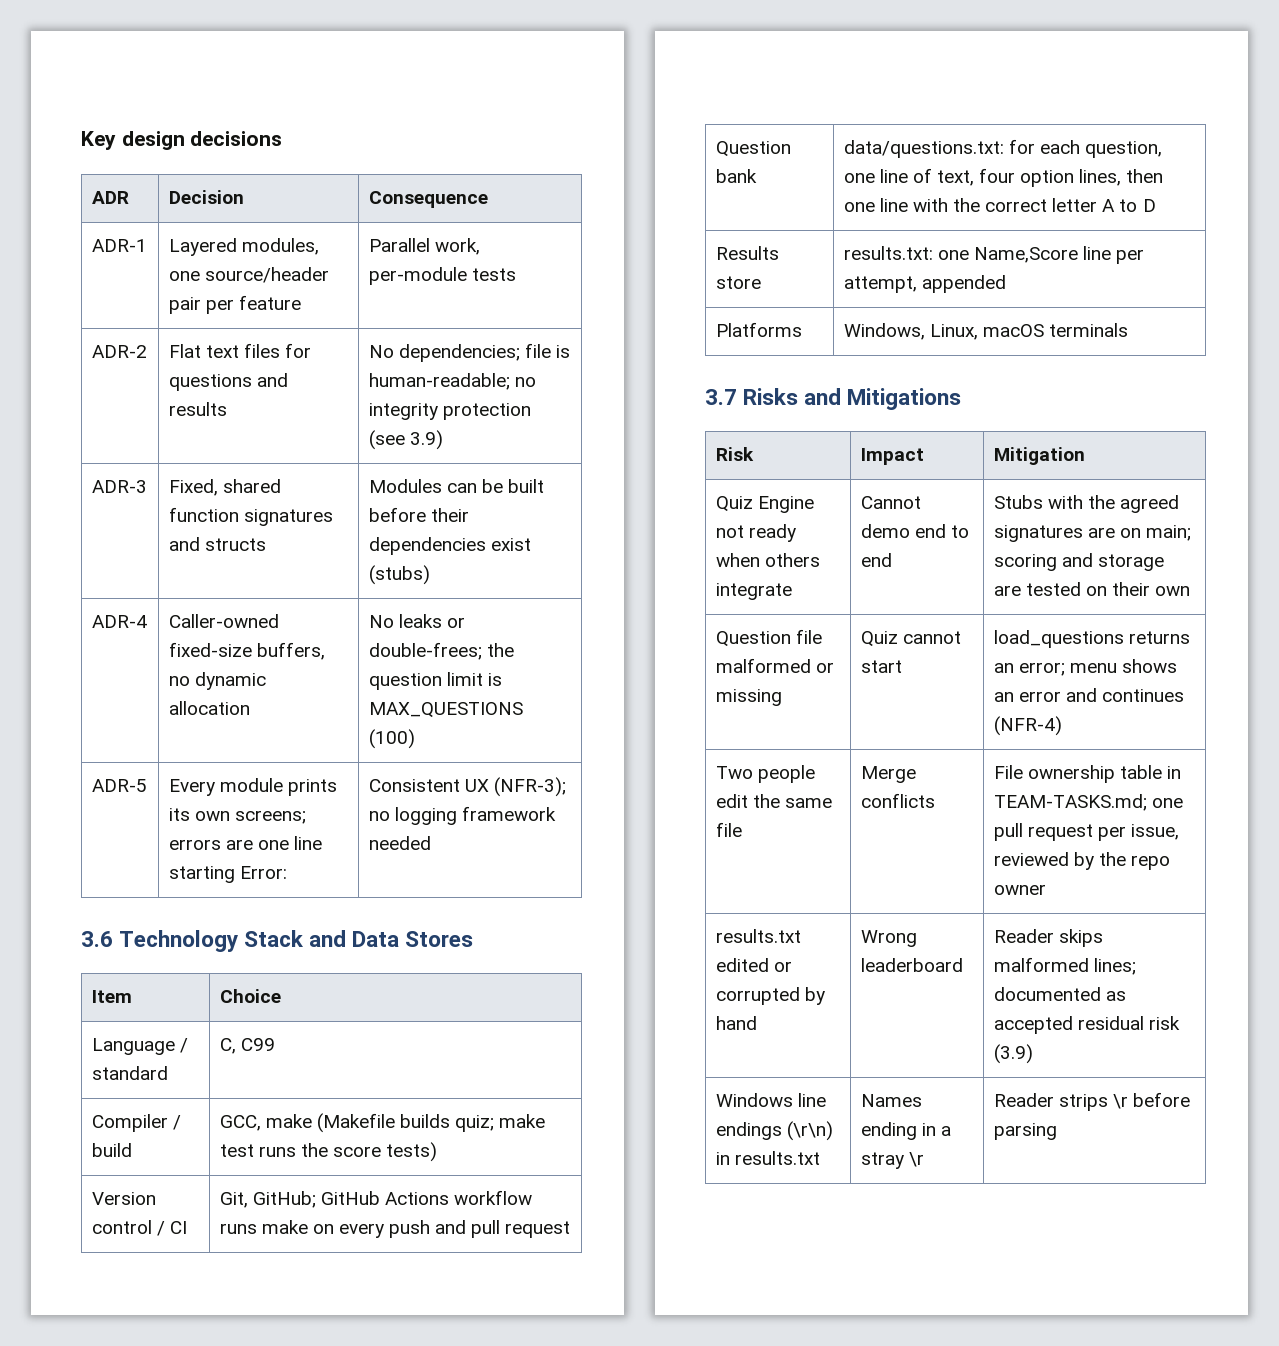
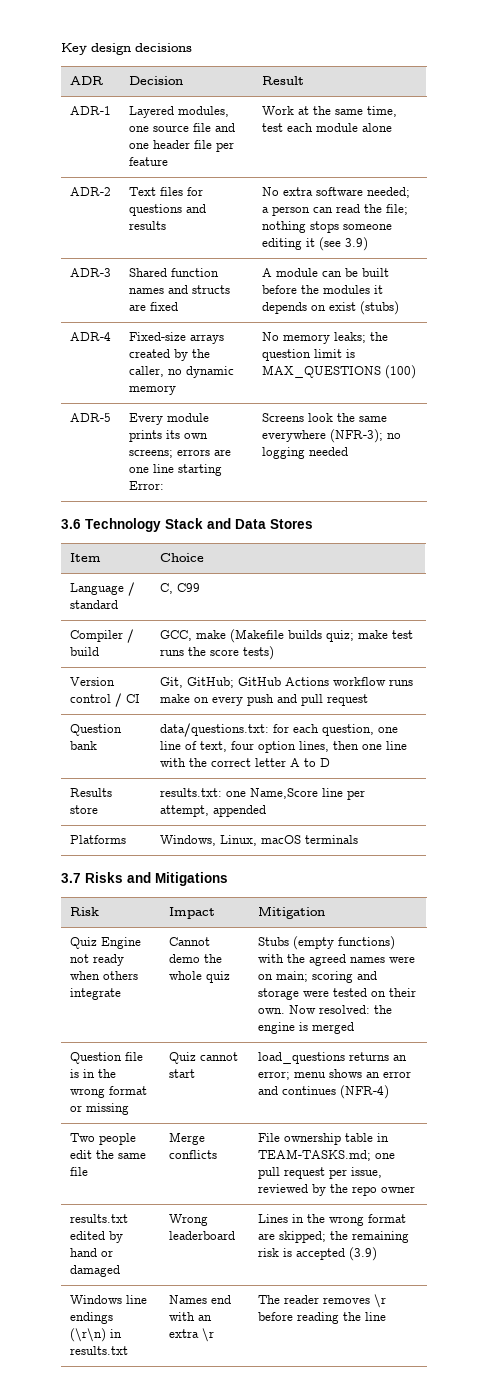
[368,191,488,208] Consequence -> [261,76,304,85] Result
[204,267,329,283] [168,295,301,314] [368,238,480,255] [368,267,516,285] source/header pair per feature | Parallel work, per-module tests -> [152,123,235,132] [128,140,234,152] [128,157,168,166] [261,106,397,117] [261,123,392,132] source file and one header file per feature | Work at the same time, test each module alone
[168,344,239,358] Flat text -> [128,187,156,196] Text
[398,343,570,362] [368,373,536,390] [368,403,531,420] [368,430,443,450] [91,480,147,493] [168,479,281,496] [168,507,333,526] [168,537,266,551] [368,479,544,493] [368,507,469,522] [368,537,531,555] [368,565,430,585] [91,615,147,628] [168,614,279,628] [168,642,325,660] dependencies; file is human-readable; no integrity protection (see 3.9) // ADR-3 | Fixed, shared function signatures and structs | Modules can be built before their dependencies exist (stubs) // ADR-4 | Caller-owned fixed-size buffers, -> [282,187,410,198] [261,204,408,216] [261,221,392,233] [261,237,368,251] [69,268,111,277] [128,268,219,277] [128,285,230,294] [128,302,178,311] [261,268,389,277] [261,285,383,294] [261,301,399,315] [69,332,111,341] [128,332,224,344] [128,349,210,361] [128,366,164,377] extra software needed; a person can read the file; nothing stops someone editing it (see 3.9) // ADR-3 | Shared function names and structs are fixed | A module can be built before the modules it depends on exist (stubs) // ADR-4 | Fixed-size arrays created by the caller,
[168,701,250,715] [368,614,465,628] [368,642,482,660] allocation | No leaks or double-frees; -> [128,385,176,395] [261,332,366,344] memory | No memory leaks;
[368,779,489,792] Consistent UX -> [261,413,387,422] [261,430,326,442] Screens look the same everywhere
[461,806,556,821] framework -> (305, 453) none
[914,524,969,538] [860,553,892,567] end to end -> [203,954,222,963] [168,971,230,983] the whole quiz
(1043, 502) none -> [292,936,395,950] (empty functions)
[993,525,1115,542] signatures are -> [349,956,415,963] names were
[993,585,1021,596] are -> [302,990,329,997] were
[1155,586,1191,596] [715,629,822,647] [715,658,811,673] own // Question file malformed -> [257,1005,392,1014] [257,1022,354,1034] [69,1052,143,1064] [69,1069,116,1078] [69,1086,147,1098] own. Now resolved: the engine is merged // Question file is in the wrong format
[773,961,792,972] [715,987,800,1005] or corrupted -> (105, 1235) none
(757, 1023) none -> [100,1250,113,1257] [69,1265,120,1277] or damaged
[993,929,1103,947] [993,957,1136,975] [993,987,1126,1001] [993,1016,1180,1034] Reader skips malformed lines; documented as accepted residual risk -> [257,1214,406,1226] [257,1231,409,1243] [257,1248,345,1260] Lines in the wrong format are skipped; the remaining risk is accepted
[860,1122,951,1140] [860,1152,924,1169] [993,1092,1190,1111] [993,1123,1057,1140] ending in a stray \r | Reader strips \r before parsing -> [210,1295,231,1304] [168,1312,212,1321] [168,1328,214,1342] [257,1294,386,1308] [257,1312,386,1324] end with an extra \r | The reader removes \r before reading the line

